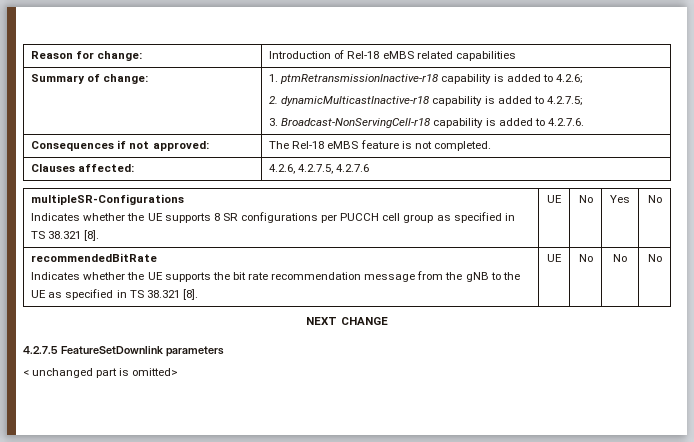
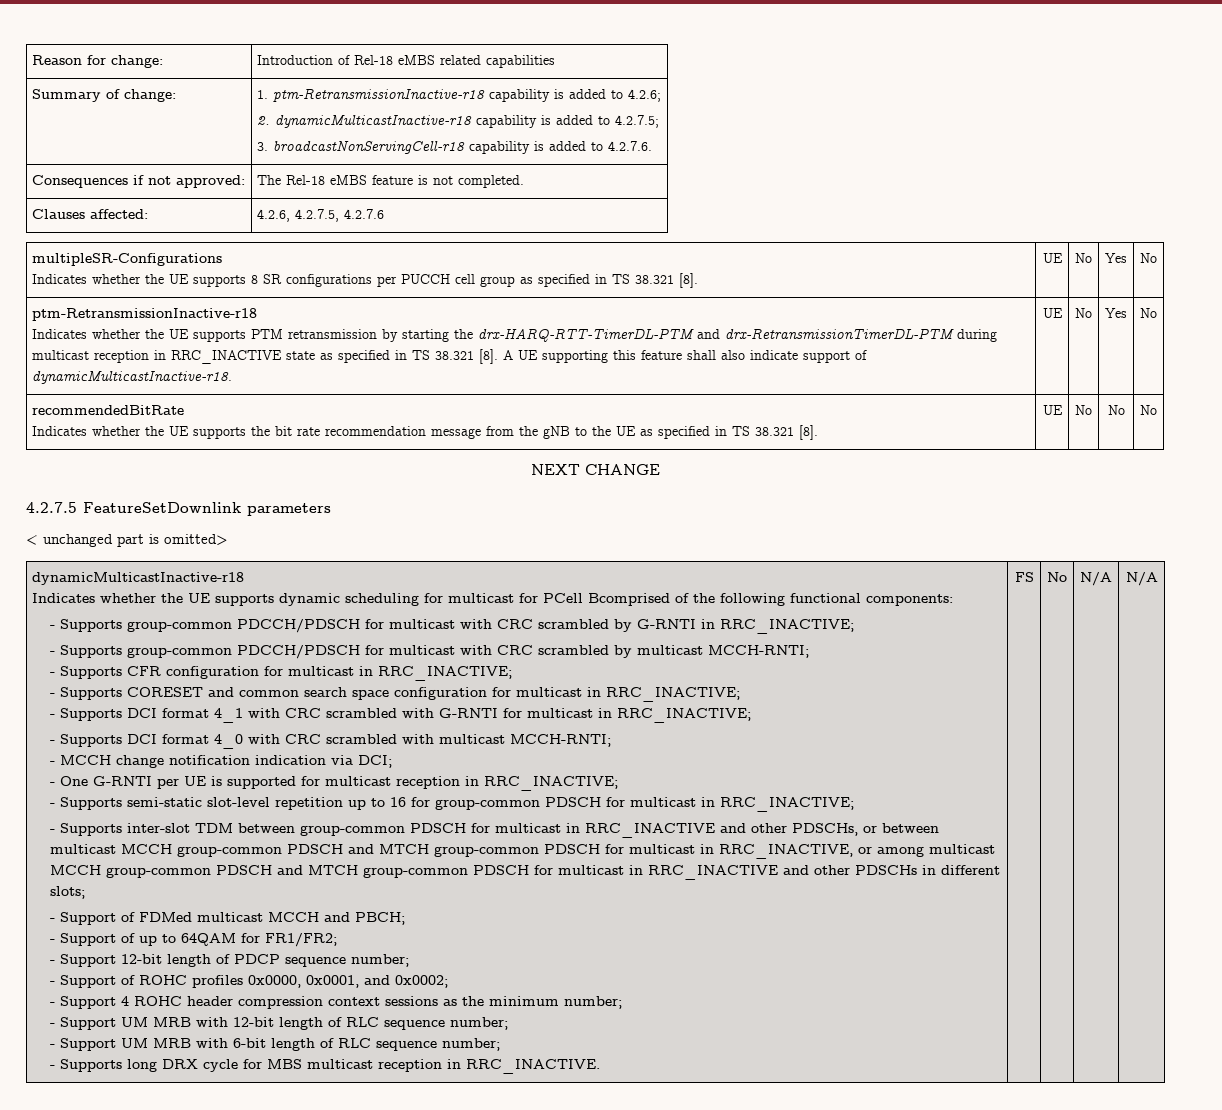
[280,74,440,84] ptmRetransmissionInactive-r18 -> [273,88,486,102] ptm-RetransmissionInactive-r18
[281,118,432,128] Broadcast-NonServingCell-r18 -> [273,140,466,154] broadcastNonServingCell-r18
(662, 199) none -> [32,308,258,321] [32,328,998,342] [32,349,868,364] [32,370,233,384] [1042,308,1063,318] [1075,308,1092,318] [1105,308,1127,318] [1140,308,1157,318] // ptm-RetransmissionInactive-r18 // Indicates whether the UE supports PTM retransmission by starting the drx-HARQ-RTT-TimerDL-PTM and drx-RetransmissionTimerDL-PTM during multicast reception in RRC_INACTIVE state as specified in TS 38.321 [8]. A UE supporting this feature shall also indicate support of dynamicMulticastInactive-r18. | UE | No | Yes | No
(179, 372) none -> [32,572,245,585] [32,593,954,606] [49,619,854,634] [49,645,809,659] [49,666,512,681] [49,687,740,702] [49,708,751,723] [49,734,611,749] [49,755,392,768] [49,776,618,791] [49,797,854,812] [49,823,939,838] [49,844,995,859] [49,865,1000,880] [49,886,85,899] [49,912,405,925] [49,933,337,947] [49,954,409,967] [49,975,448,988] [49,996,622,1009] [49,1017,508,1030] [49,1038,500,1051] [49,1059,600,1074] [1014,572,1034,582] [1047,572,1067,582] [1080,572,1112,586] [1125,572,1158,586] // dynamicMulticastInactive-r18 // Indicates whether the UE supports dynamic scheduling for multicast for PCell Bcomprised of the following functional components: // - Supports group-common PDCCH/PDSCH for multicast with CRC scrambled by G-RNTI in RRC_INACTIVE; // - Supports group-common PDCCH/PDSCH for multicast with CRC scrambled by multicast MCCH-RNTI; // - Supports CFR configuration for multicast in RRC_INACTIVE; // - Supports CORESET and common search space configuration for multicast in RRC_INACTIVE; // - Supports DCI format 4_1 with CRC scrambled with G-RNTI for multicast in RRC_INACTIVE; // - Supports DCI format 4_0 with CRC scrambled with multicast MCCH-RNTI; // - MCCH change notification indication via DCI; // - One G-RNTI per UE is supported for multicast reception in RRC_INACTIVE; // - Supports semi-static slot-level repetition up to 16 for group-common PDSCH for multicast in RRC_INACTIVE; // - Supports inter-slot TDM between group-common PDSCH for multicast in RRC_INACTIVE and other PDSCHs, or between multicast MCCH group-common PDSCH and MTCH group-common PDSCH for multicast in RRC_INACTIVE, or among multicast MCCH group-common PDSCH and MTCH group-common PDSCH for multicast in RRC_INACTIVE and other PDSCHs in different slots; // - Support of FDMed multicast MCCH and PBCH; // - Support of up to 64QAM for FR1/FR2; // - Support 12-bit length of PDCP sequence number; // - Support of ROHC profiles 0x0000, 0x0001, and 0x0002; // - Support 4 ROHC header compression context sessions as the minimum number; // - Support UM MRB with 12-bit length of RLC sequence number; // - Support UM MRB with 6-bit length of RLC sequence number; // - Supports long DRX cycle for MBS multicast reception in RRC_INACTIVE. | FS | No | N/A | N/A

